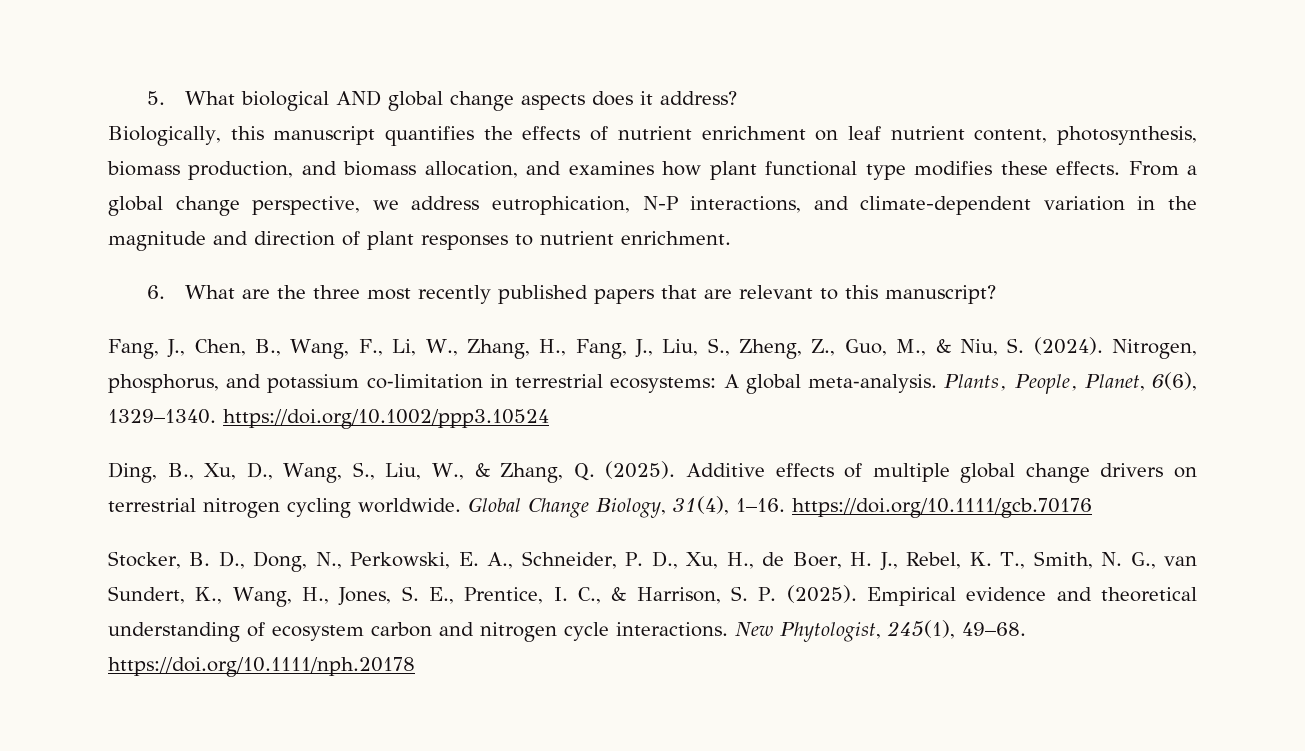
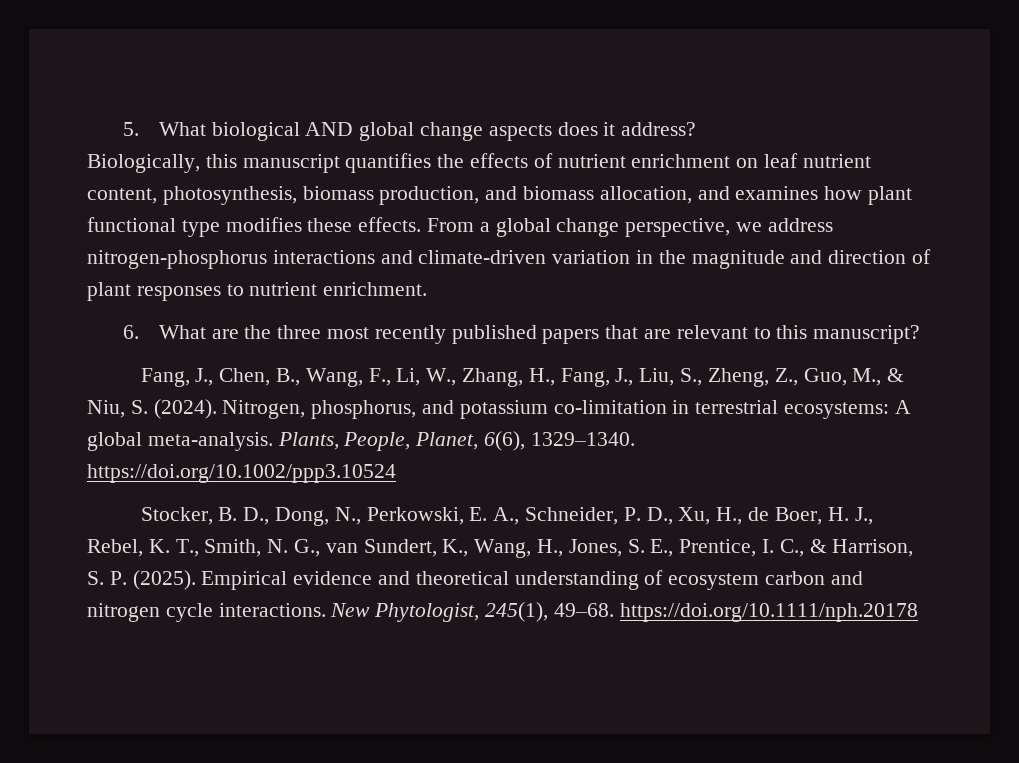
[491,196,1032,215] eutrophication, N-P interactions, and climate-dependent -> [87,250,547,269] nitrogen-phosphorus interactions and climate-driven
[108,461,1197,483] [108,496,1092,518] // Ding, B., Xu, D., Wang, S., Liu, W., & Zhang, Q. (2025). Additive effects of multiple global change drivers on terrestrial nitrogen cycling worldwide. Global Change Biology, 31(4), 1–16. https://doi.org/10.1111/gcb.70176 -> (396, 473) none

